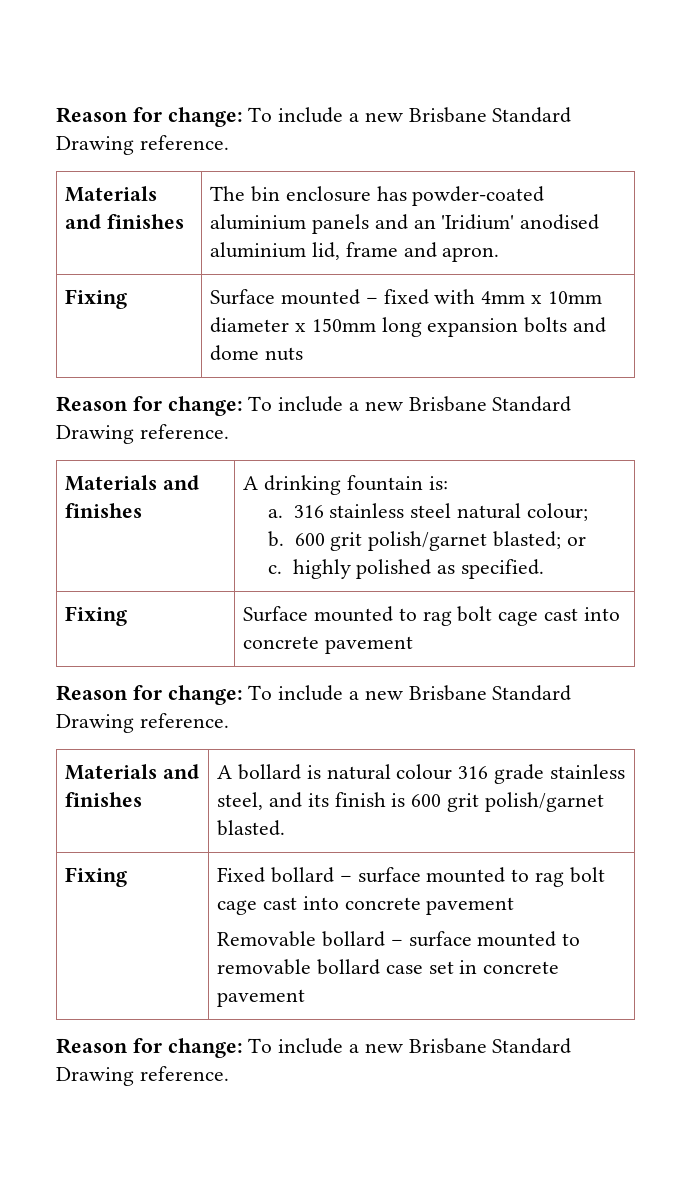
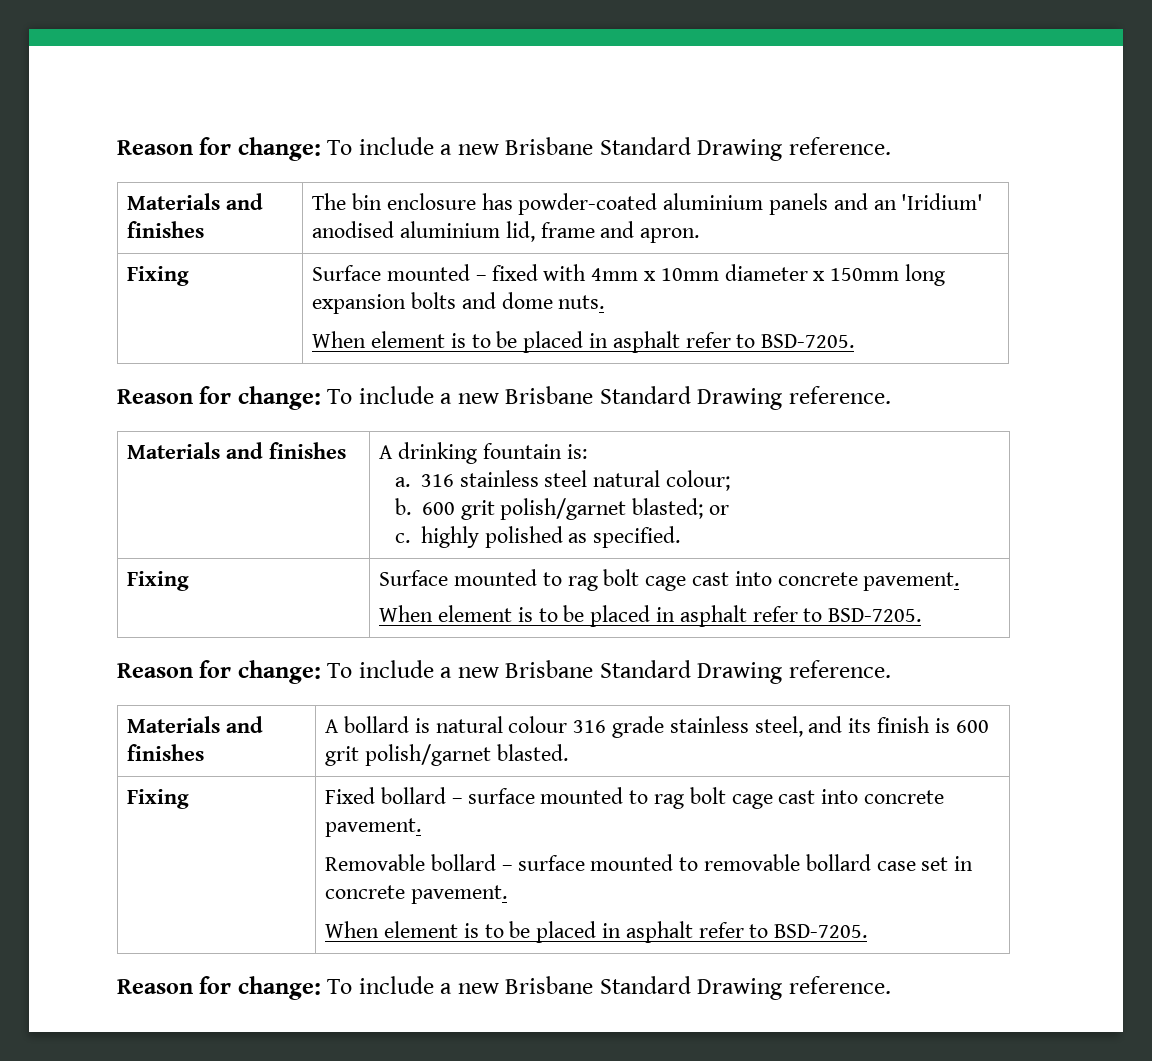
[265,347,304,361] nuts -> [558,295,605,309] [312,331,855,353] nuts. // When element is to be placed in asphalt refer to BSD-7205.
[325,636,414,654] pavement -> [863,572,960,591] [379,605,922,627] pavement. // When element is to be placed in asphalt refer to BSD-7205.
[426,897,515,915] pavement -> [325,818,422,837] pavement.
[217,989,306,1007] pavement -> [410,885,507,904] [325,921,868,943] pavement. // When element is to be placed in asphalt refer to BSD-7205.

